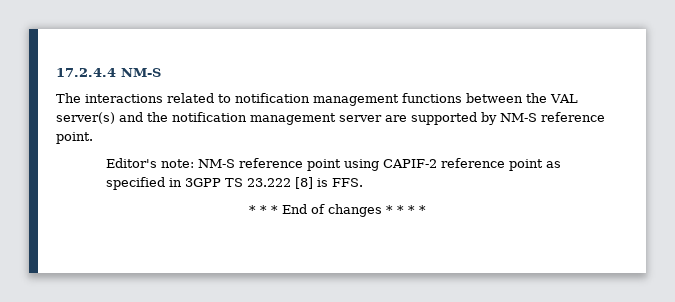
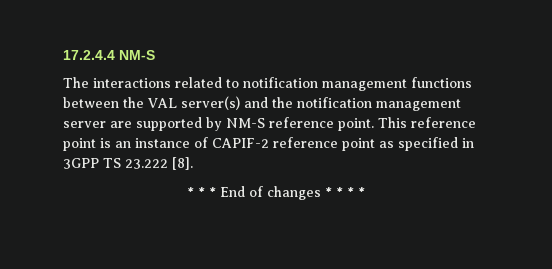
[105,158,379,171] // Editor's note: NM-S reference point using -> [378,117,476,128] [63,137,208,151] This reference point is an instance of
[294,177,363,189] [8] is FFS. -> [172,157,193,170] [8].

